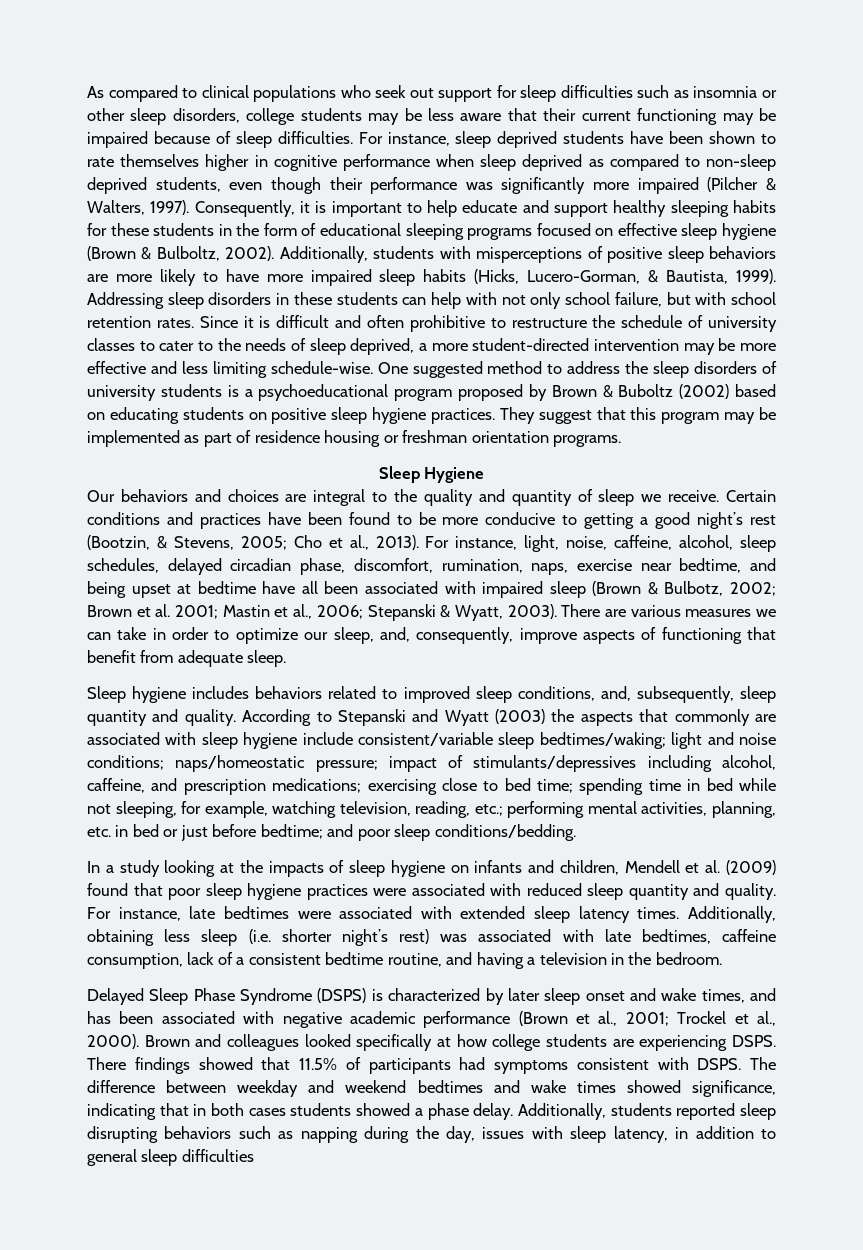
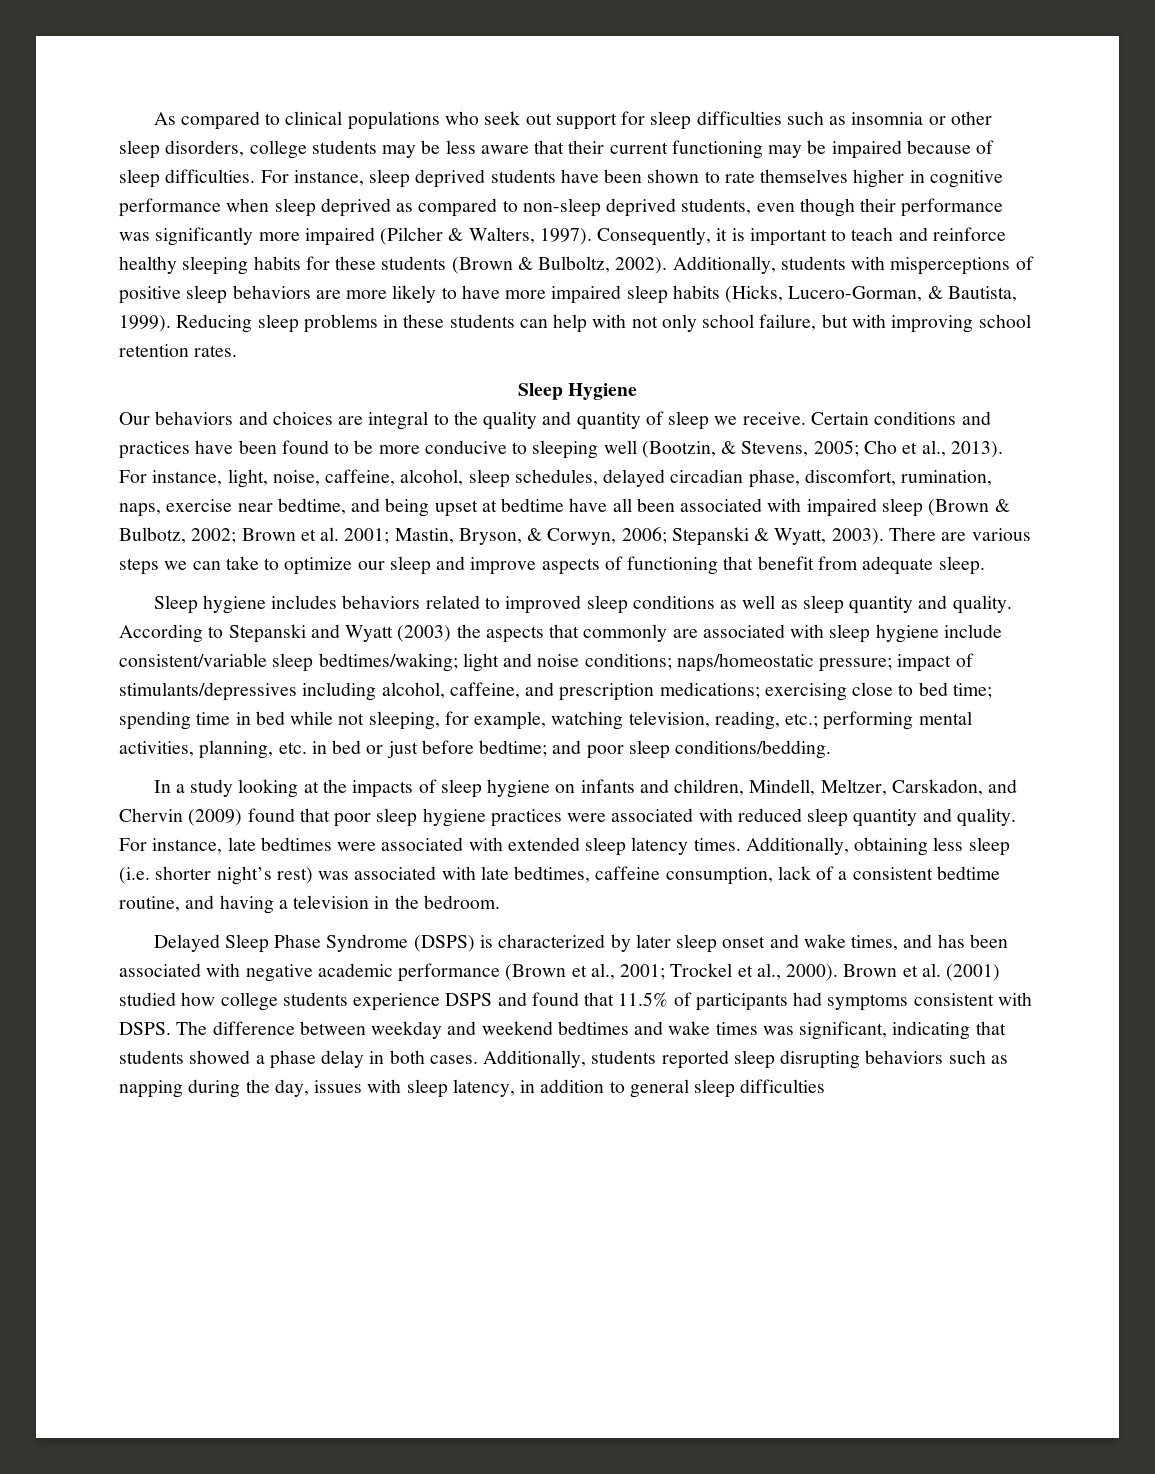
[427,200,609,217] help educate and support -> [851,227,1006,241] teach and reinforce
[218,223,776,240] in the form of educational sleeping programs focused on effective sleep hygiene -> (447, 263) none
[87,292,272,309] Addressing sleep disorders -> [176,314,378,333] Reducing sleep problems
(727, 298) none -> [891,315,974,333] improving
[199,315,777,332] [87,338,777,355] [87,361,777,378] [87,384,777,401] [87,407,776,424] [87,430,622,447] Since it is difficult and often prohibitive to restructure the schedule of university classes to cater to the needs of sleep deprived, a more student-directed intervention may be more effective and less limiting schedule-wise. One suggested method to address the sleep disorders of university students is a psychoeducational program proposed by Brown & Buboltz (2002) based on educating students on positive sleep hygiene practices. They suggest that this program may be implemented as part of residence housing or freshman orientation programs. -> (238, 351) none
[584,512,777,529] getting a good night’s rest -> [532,440,637,459] sleeping well
[222,604,313,619] Mastin et al., -> [394,528,617,545] Mastin, Bryson, & Corwyn,
[685,609,752,617] measures -> [119,558,159,575] steps
[152,627,210,640] in order -> (259, 563) none
[333,627,514,644] sleep, and, consequently, -> [389,556,466,575] sleep and
[517,686,734,703] conditions, and, subsequently, -> [632,595,798,609] conditions as well as
[624,860,721,873] Mendell et al. -> [749,779,1018,796] [119,808,183,822] Mindell, Meltzer, Carskadon, and Chervin
[195,1034,776,1051] [87,1057,253,1074] and colleagues looked specifically at how college students are experiencing DSPS. There findings showed -> [902,963,1001,981] [119,992,579,1011] et al. (2001) studied how college students experience DSPS and found
[626,1080,777,1097] [87,1103,514,1120] showed significance, indicating that in both cases students showed a phase delay. -> [762,1021,1006,1040] [119,1050,478,1069] was significant, indicating that students showed a phase delay in both cases.

